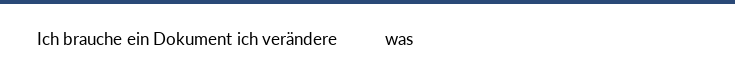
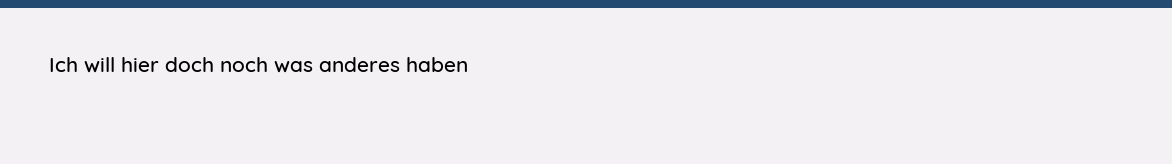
[63,32,413,45] brauche ein Dokument ich verändere was -> [84,57,468,73] will hier doch noch was anderes haben

